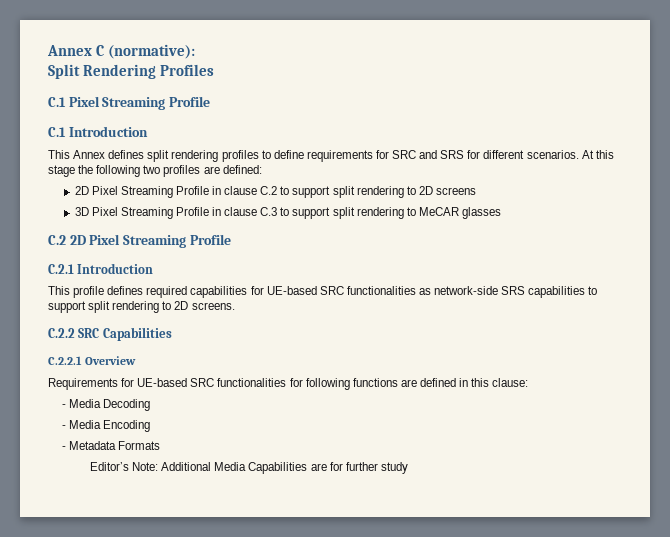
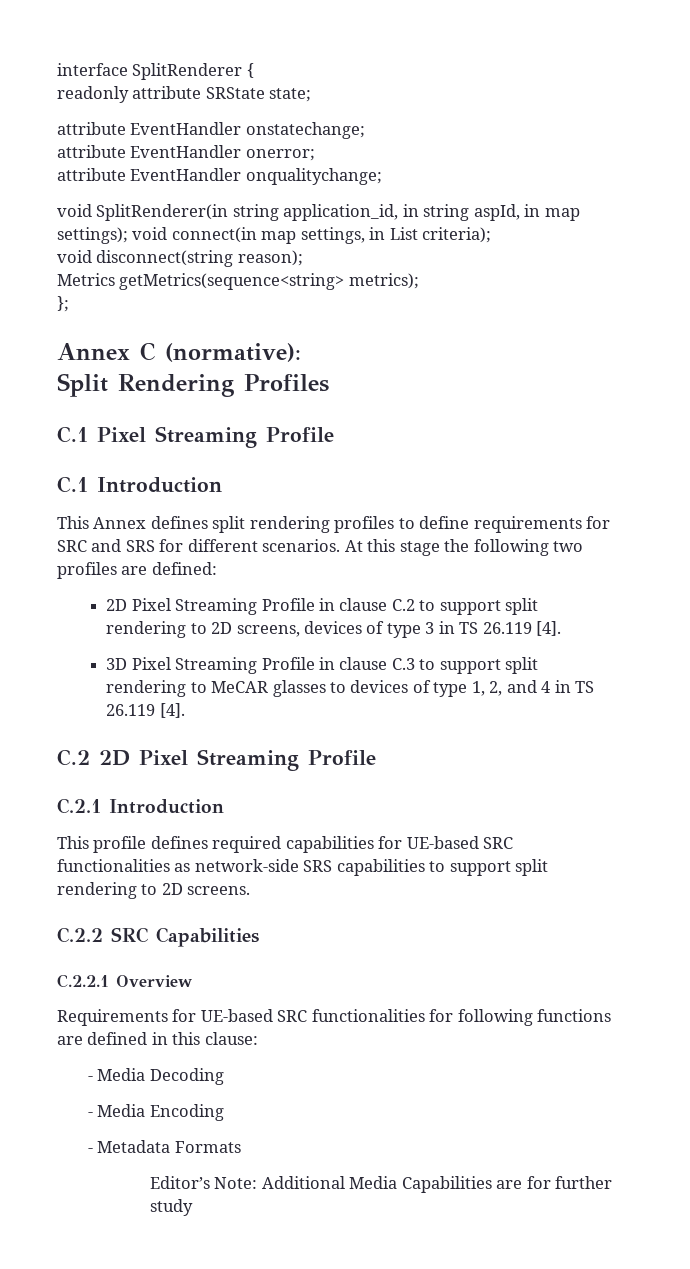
(47, 50) none -> [57,63,254,80] [57,86,312,103] [57,122,365,139] [57,145,315,161] [57,168,382,185] [57,204,580,221] [57,227,492,244] [57,250,303,267] [57,273,419,290] [57,296,69,312] interface SplitRenderer { // readonly attribute SRState state; // attribute EventHandler onstatechange; // attribute EventHandler onerror; // attribute EventHandler onqualitychange; // void SplitRenderer(in string application_id, in string aspId, in map settings); void connect(in map settings, in List criteria); // void disconnect(string reason); // Metrics getMetrics(sequence<string> metrics); // }; //
[436,187,477,195] screens -> [236,621,562,638] screens, devices of type 3 in TS 26.119 [4].
(502, 213) none -> [329,680,595,697] [106,703,185,718] to devices of type 1, 2, and 4 in TS 26.119 [4].

